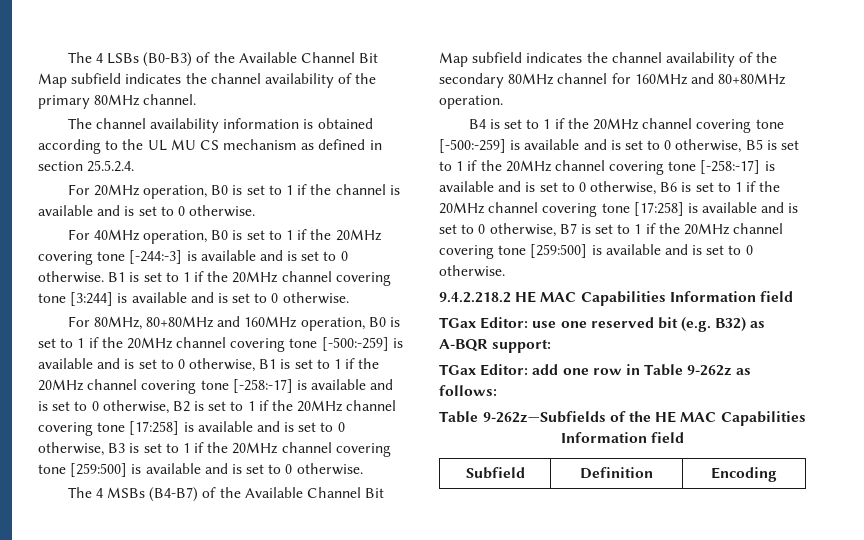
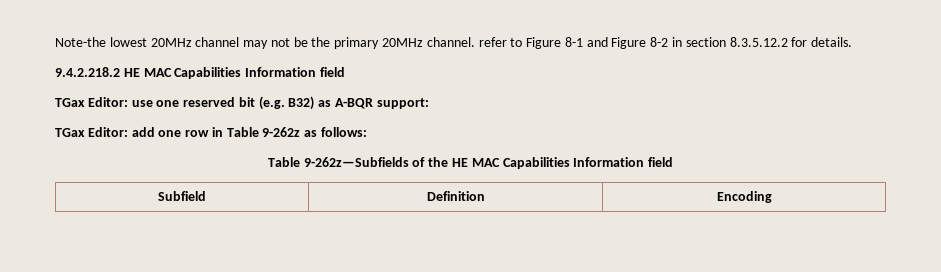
[67,52,379,67] [38,73,353,88] The 4 LSBs (B0-B3) of the Available Channel Bit Map subfield indicates the channel availability of -> [55,37,308,49] Note-the lowest 20MHz channel may not be
[94,94,141,106] 80MHz -> [382,38,424,47] 20MHz
[67,118,373,133] [38,139,382,154] [38,160,135,172] [67,184,400,199] [38,205,256,217] [67,229,382,244] [38,250,348,265] [38,271,391,286] [38,292,349,306] [67,316,400,331] [38,337,403,352] [38,358,380,372] [38,379,394,394] [38,400,397,414] [38,421,345,436] [38,442,391,457] [38,463,363,477] [67,487,385,502] [439,52,778,67] [439,73,787,88] [439,95,503,109] [468,118,784,133] [439,139,800,153] [439,160,775,175] [439,181,781,195] [439,202,799,217] [439,223,784,237] [439,244,753,259] [439,265,505,277] // The channel availability information is obtained according to the UL MU CS mechanism as defined in section 25.5.2.4. // For 20MHz operation, B0 is set to 1 if the channel is available and is set to 0 otherwise. // For 40MHz operation, B0 is set to 1 if the 20MHz covering tone [-244:-3] is available and is set to 0 otherwise. B1 is set to 1 if the 20MHz channel covering tone [3:244] is available and is set to 0 otherwise. // For 80MHz, 80+80MHz and 160MHz operation, B0 is set to 1 if the 20MHz channel covering tone [-500:-259] is available and is set to 0 otherwise, B1 is set to 1 if the 20MHz channel covering tone [-258:-17] is available and is set to 0 otherwise, B2 is set to 1 if the 20MHz channel covering tone [17:258] is available and is set to 0 otherwise, B3 is set to 1 if the 20MHz channel covering tone [259:500] is available and is set to 0 otherwise. // The 4 MSBs (B4-B7) of the Available Channel Bit Map subfield indicates the channel availability of the secondary 80MHz channel for 160MHz and 80+80MHz operation. // B4 is set to 1 if the 20MHz channel covering tone [-500:-259] is available and is set to 0 otherwise, B5 is set to 1 if the 20MHz channel covering tone [-258:-17] is available and is set to 0 otherwise, B6 is set to 1 if the 20MHz channel covering tone [17:258] is available and is set to 0 otherwise, B7 is set to 1 if the 20MHz channel covering tone [259:500] is available and is set to 0 otherwise. -> [478,37,853,49] refer to Figure 8-1 and Figure 8-2 in section 8.3.5.12.2 for details.

